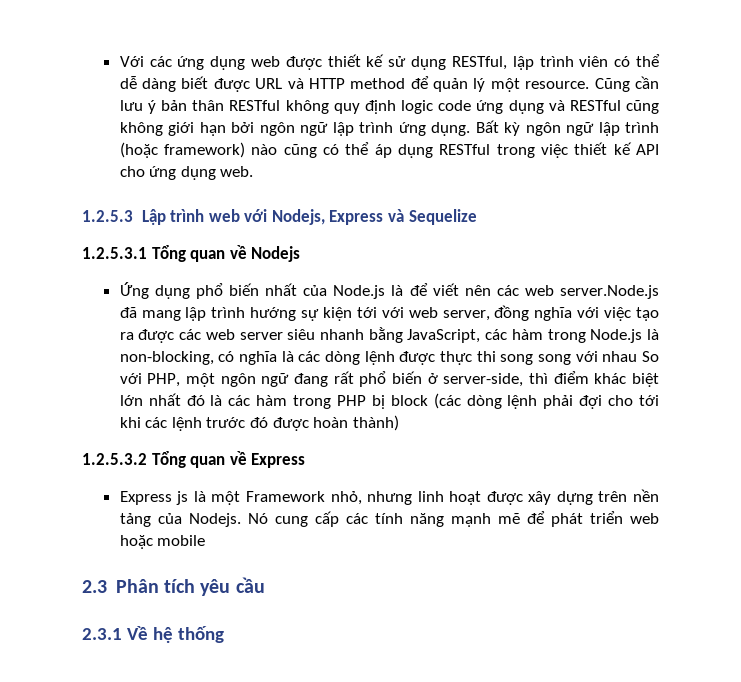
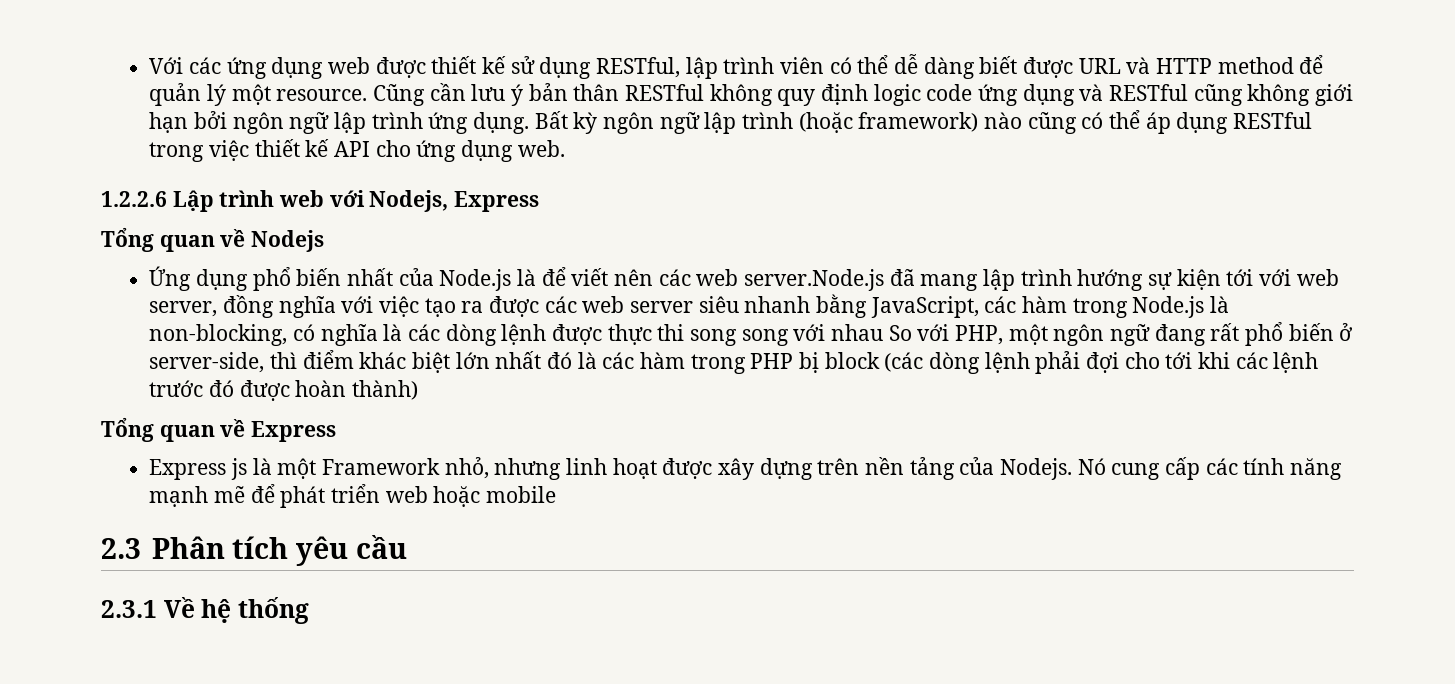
[82,210,133,222] 1.2.5.3 -> [101,191,167,207] 1.2.2.6
[388,209,477,225] [82,247,147,259] và Sequelize // 1.2.5.3.1 -> (540, 201) //
[82,453,147,465] 1.2.5.3.2 -> (418, 390) none

